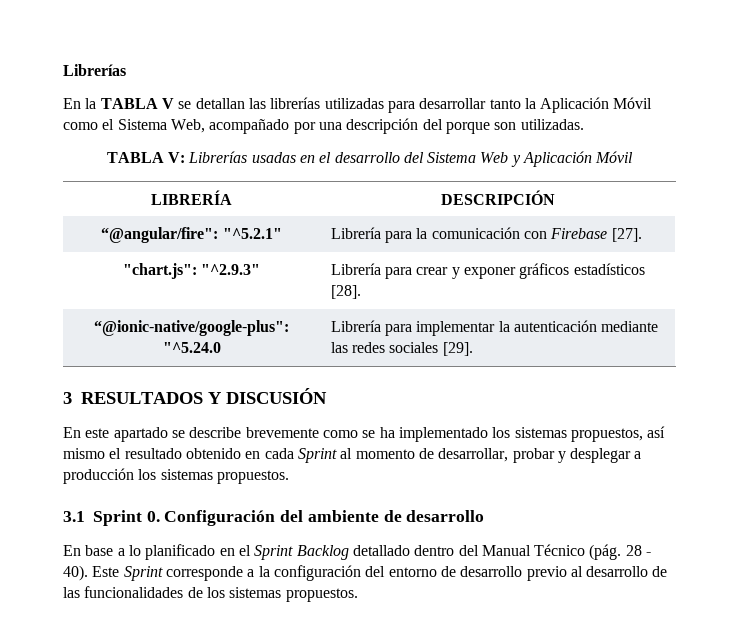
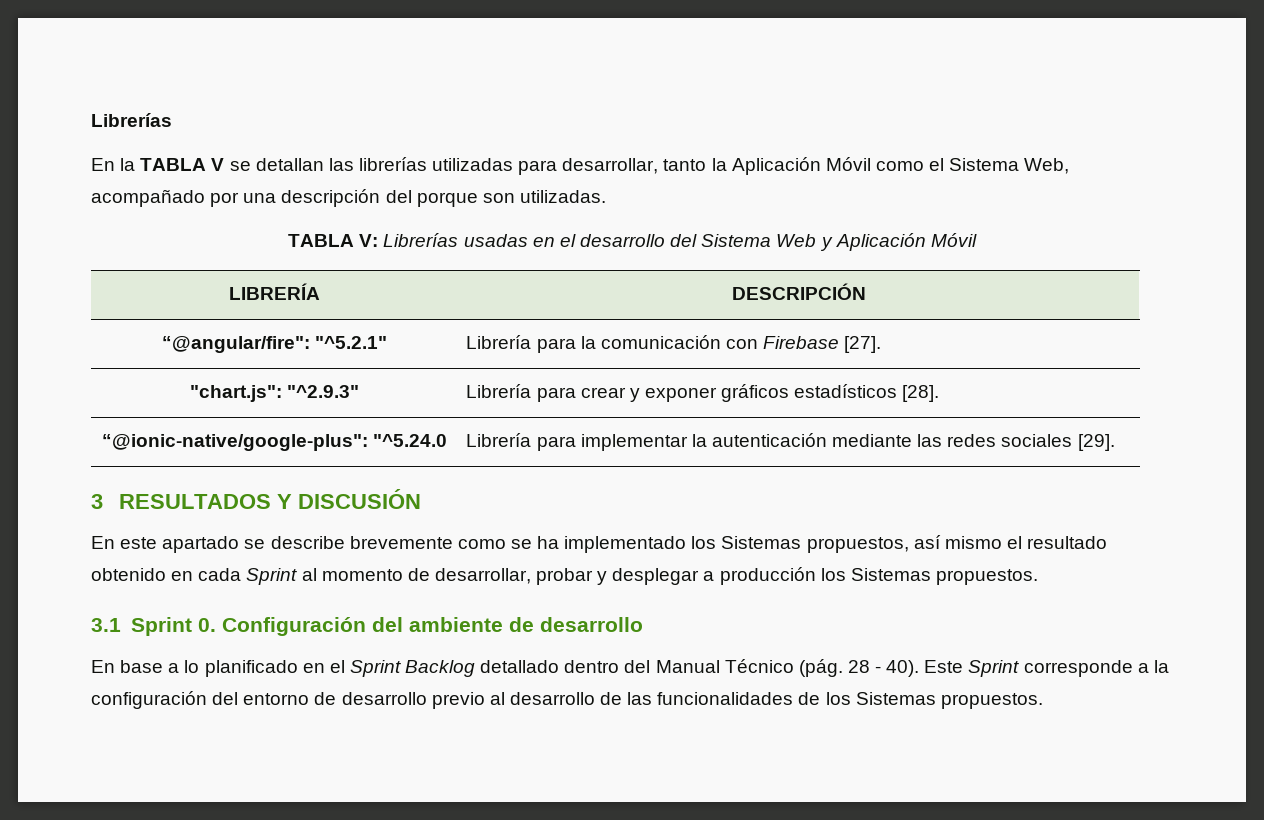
[419,98,487,109] desarrollar -> [562,158,659,174] desarrollar,
[514,427,567,438] sistemas -> [721,536,802,549] Sistemas
[160,469,213,480] sistemas -> [850,568,931,581] Sistemas
[229,587,282,598] sistemas -> [855,692,936,705] Sistemas

